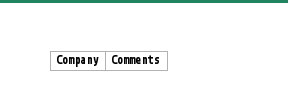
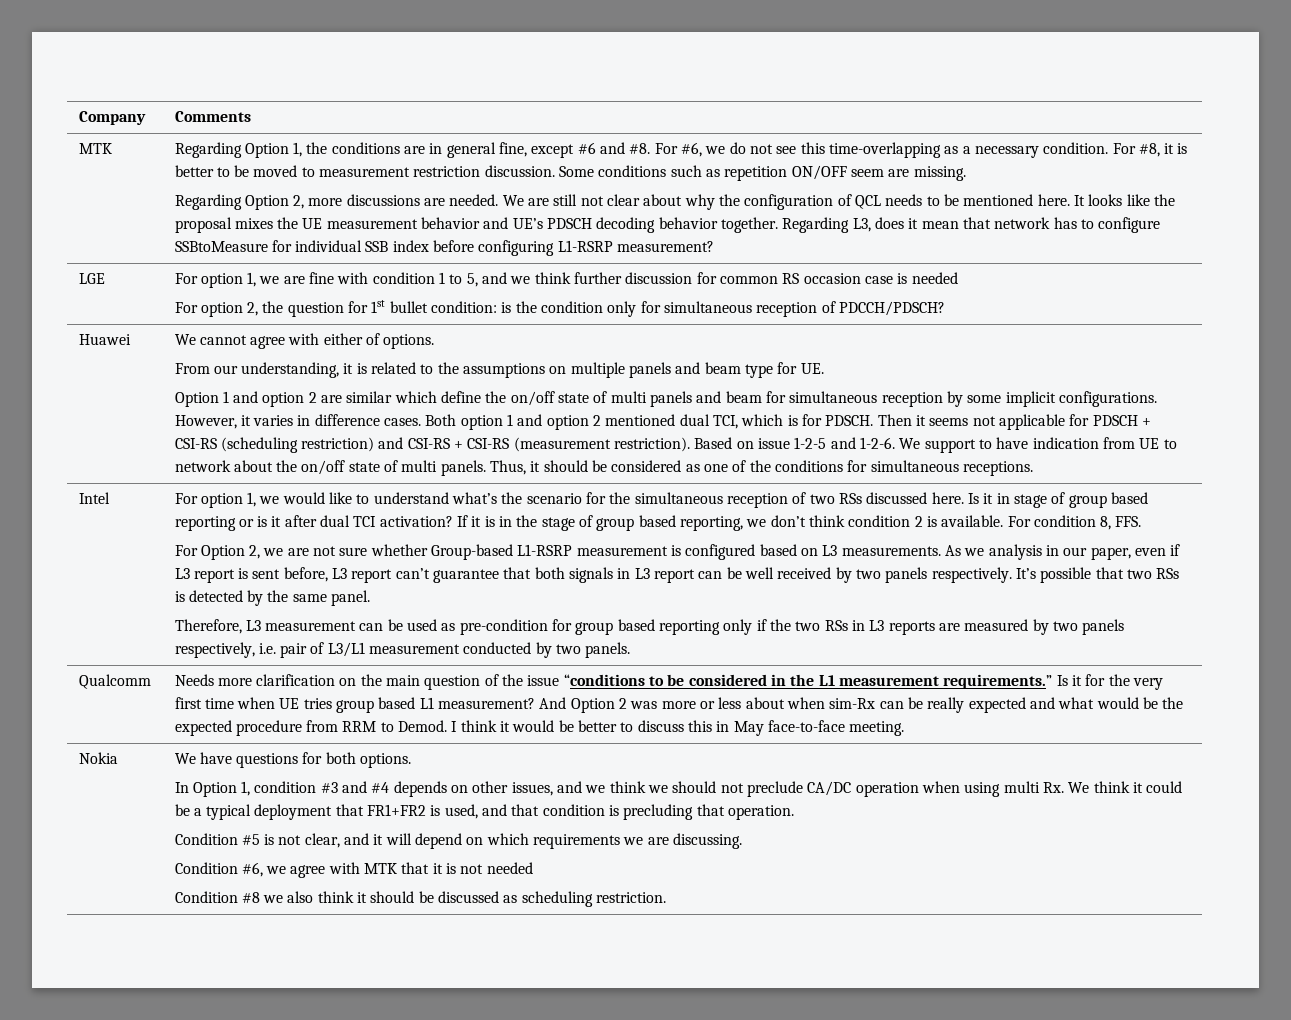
(160, 59) none -> [78,143,112,154] [174,142,1188,158] [174,165,966,181] [174,194,1175,210] [174,217,1161,233] [174,240,715,256] [78,273,105,284] [174,272,958,288] [174,300,945,317] [78,334,131,345] [174,333,435,349] [174,362,824,378] [174,391,1157,407] [174,414,1151,430] [174,437,1177,453] [174,460,1033,476] [78,492,110,504] [174,492,1148,508] [174,515,1142,531] [174,544,1181,560] [174,567,1180,583] [174,590,371,606] [174,619,1125,635] [174,642,631,658] [78,674,151,689] [174,674,1163,690] [174,697,1184,713] [174,720,905,736] [78,752,118,764] [174,752,412,768] [174,781,1183,797] [174,804,794,820] [174,833,742,849] [174,862,533,878] [174,891,667,907] // MTK | Regarding Option 1, the conditions are in general fine, except #6 and #8. For #6, we do not see this time-overlapping as a necessary condition. For #8, it is better to be moved to measurement restriction discussion. Some conditions such as repetition ON/OFF seem are missing. // Regarding Option 2, more discussions are needed. We are still not clear about why the configuration of QCL needs to be mentioned here. It looks like the proposal mixes the UE measurement behavior and UE’s PDSCH decoding behavior together. Regarding L3, does it mean that network has to configure SSBtoMeasure for individual SSB index before configuring L1-RSRP measurement? // LGE | For option 1, we are fine with condition 1 to 5, and we think further discussion for common RS occasion case is needed // For option 2, the question for 1st bullet condition: is the condition only for simultaneous reception of PDCCH/PDSCH? // Huawei | We cannot agree with either of options. // From our understanding, it is related to the assumptions on multiple panels and beam type for UE. // Option 1 and option 2 are similar which define the on/off state of multi panels and beam for simultaneous reception by some implicit configurations. However, it varies in difference cases. Both option 1 and option 2 mentioned dual TCI, which is for PDSCH. Then it seems not applicable for PDSCH + CSI-RS (scheduling restriction) and CSI-RS + CSI-RS (measurement restriction). Based on issue 1-2-5 and 1-2-6. We support to have indication from UE to network about the on/off state of multi panels. Thus, it should be considered as one of the conditions for simultaneous receptions. // Intel | For option 1, we would like to understand what’s the scenario for the simultaneous reception of two RSs discussed here. Is it in stage of group based reporting or is it after dual TCI activation? If it is in the stage of group based reporting, we don’t think condition 2 is available. For condition 8, FFS. // For Option 2, we are not sure whether Group-based L1-RSRP measurement is configured based on L3 measurements. As we analysis in our paper, even if L3 report is sent before, L3 report can’t guarantee that both signals in L3 report can be well received by two panels respectively. It’s possible that two RSs is detected by the same panel. // Therefore, L3 measurement can be used as pre-condition for group based reporting only if the two RSs in L3 reports are measured by two panels respectively, i.e. pair of L3/L1 measurement conducted by two panels. // Qualcomm | Needs more clarification on the main question of the issue “conditions to be considered in the L1 measurement requirements.” Is it for the very first time when UE tries group based L1 measurement? And Option 2 was more or less about when sim-Rx can be really expected and what would be the expected procedure from RRM to Demod. I think it would be better to discuss this in May face-to-face meeting. // Nokia | We have questions for both options. // In Option 1, condition #3 and #4 depends on other issues, and we think we should not preclude CA/DC operation when using multi Rx. We think it could be a typical deployment that FR1+FR2 is used, and that condition is precluding that operation. // Condition #5 is not clear, and it will depend on which requirements we are discussing. // Condition #6, we agree with MTK that it is not needed // Condition #8 we also think it should be discussed as scheduling restriction.

